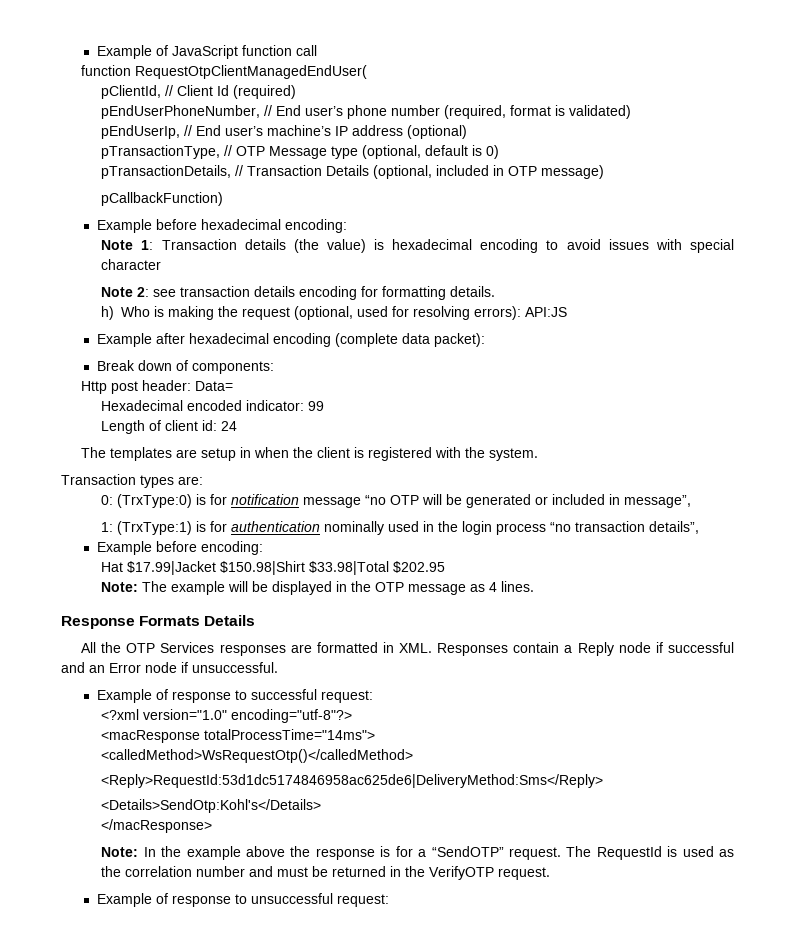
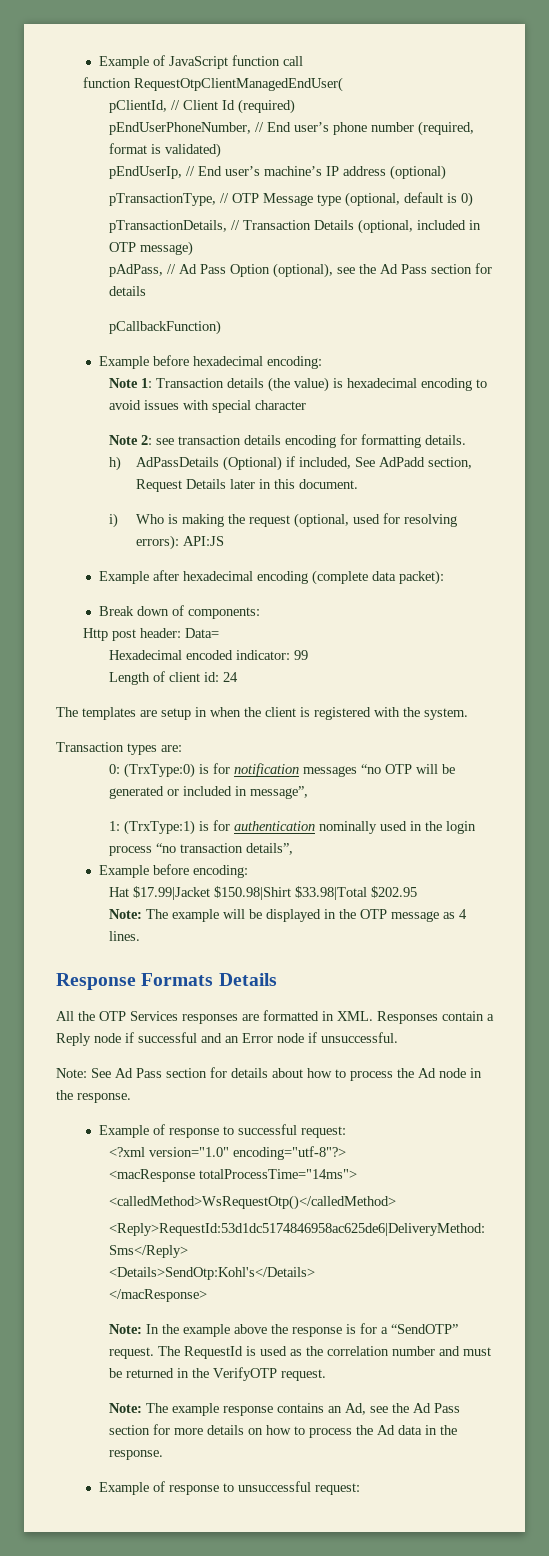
(605, 172) none -> [109,263,493,278] [109,286,147,296] // pAdPass, // Ad Pass Option (optional), see the Ad Pass section for details
(115, 313) none -> [136,456,473,471] [136,479,359,492] [109,513,119,528] AdPassDetails (Optional) if included, See AdPadd section, Request Details later in this document. // i)
[303,497,362,508] message -> [303,766,358,777] messages
(278, 667) none -> [56,1067,482,1081] [56,1090,131,1103] // Note: See Ad Pass section for details about how to process the Ad node in the response.
(551, 873) none -> [109,1403,461,1416] [109,1424,458,1438] [109,1450,164,1460] // Note: The example response contains an Ad, see the Ad Pass section for more details on how to process the Ad data in the response.

